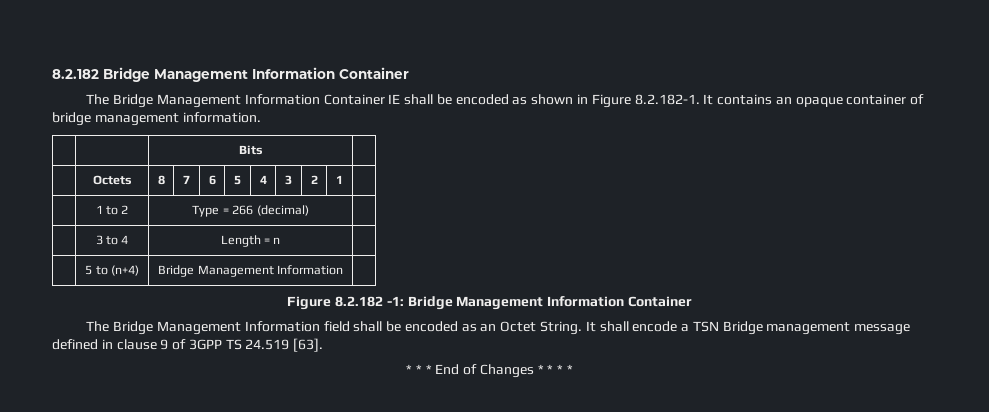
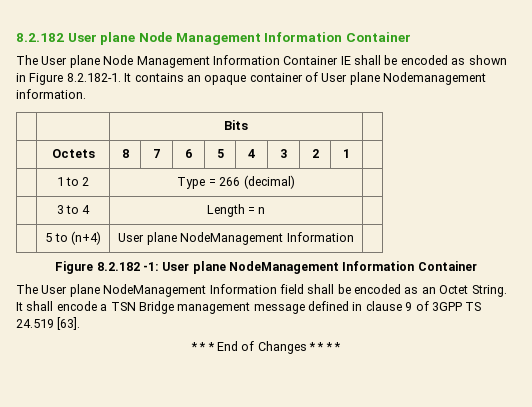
[52,67,409,82] [86,94,154,108] 8.2.182 Bridge Management Information Container // The Bridge -> [16,32,411,45] [16,55,134,68] 8.2.182 User plane Node Management Information Container // The User plane Node
[52,112,179,126] bridge management -> [321,72,487,85] User plane Nodemanagement
[158,265,274,277] Bridge Management -> [118,232,284,245] User plane NodeManagement
[407,296,692,310] [86,321,241,335] Bridge Management Information Container // The Bridge Management -> [162,261,477,274] [16,284,207,297] User plane NodeManagement Information Container // The User plane NodeManagement

